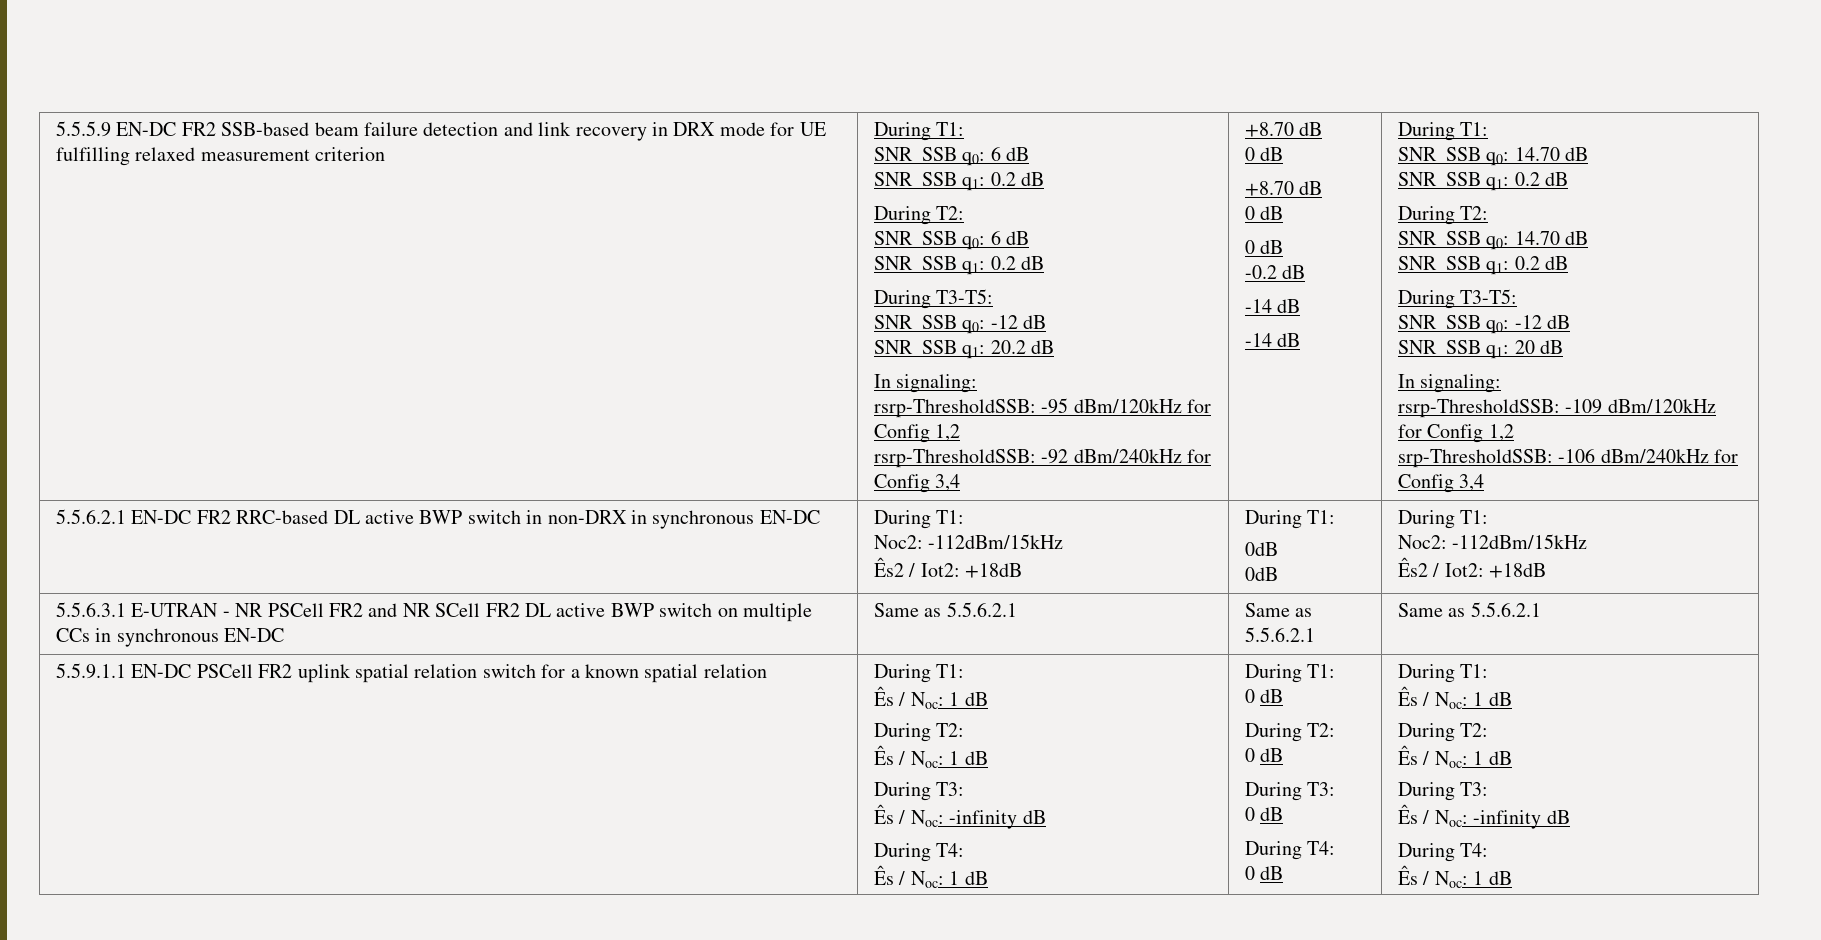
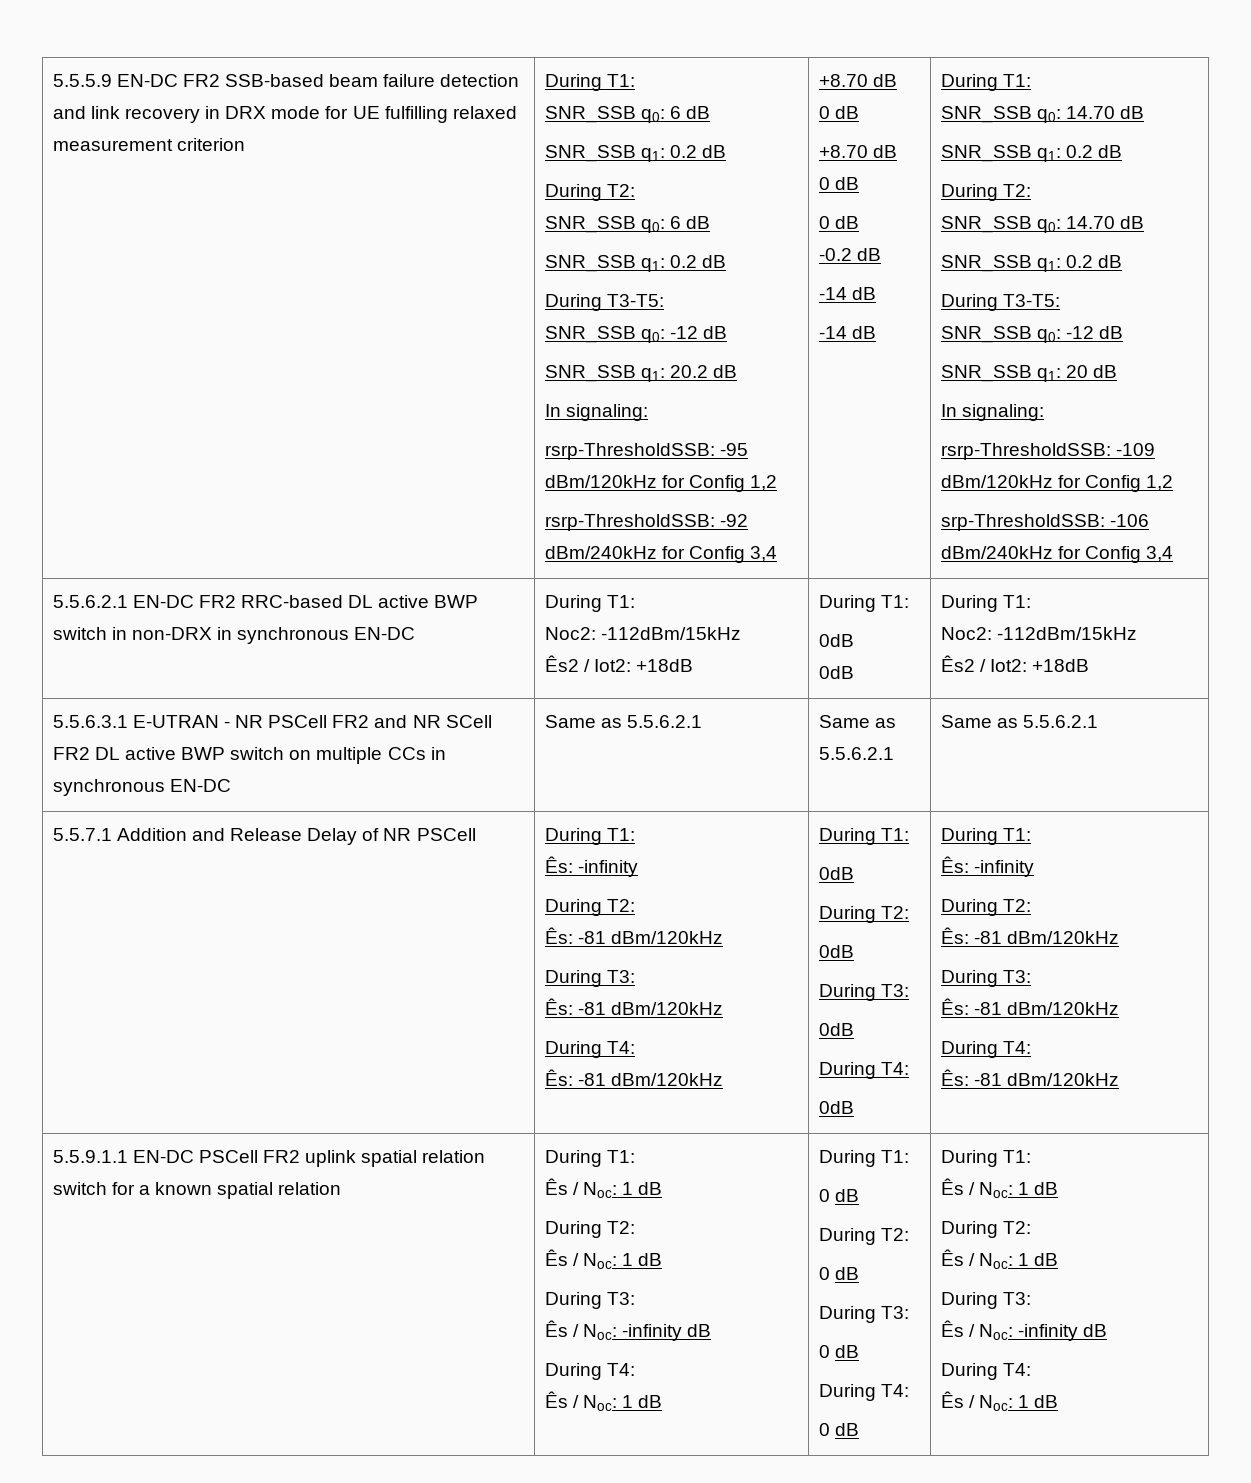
(1541, 609) none -> [52,828,476,845] [544,828,635,845] [544,856,638,877] [544,899,635,916] [544,927,723,944] [544,970,635,987] [544,998,723,1015] [544,1041,635,1058] [544,1069,723,1086] [818,828,909,845] [818,867,854,880] [818,906,909,923] [818,945,854,958] [818,984,909,1001] [818,1023,854,1036] [818,1062,909,1079] [818,1101,854,1114] [940,828,1031,845] [940,856,1034,877] [940,899,1031,916] [940,927,1119,944] [940,970,1031,987] [940,998,1119,1015] [940,1041,1031,1058] [940,1069,1119,1086] // 5.5.7.1 Addition and Release Delay of NR PSCell | During T1: // Ês: -infinity // During T2: // Ês: -81 dBm/120kHz // During T3: // Ês: -81 dBm/120kHz // During T4: // Ês: -81 dBm/120kHz | During T1: // 0dB // During T2: // 0dB // During T3: // 0dB // During T4: // 0dB | During T1: // Ês: -infinity // During T2: // Ês: -81 dBm/120kHz // During T3: // Ês: -81 dBm/120kHz // During T4: // Ês: -81 dBm/120kHz

